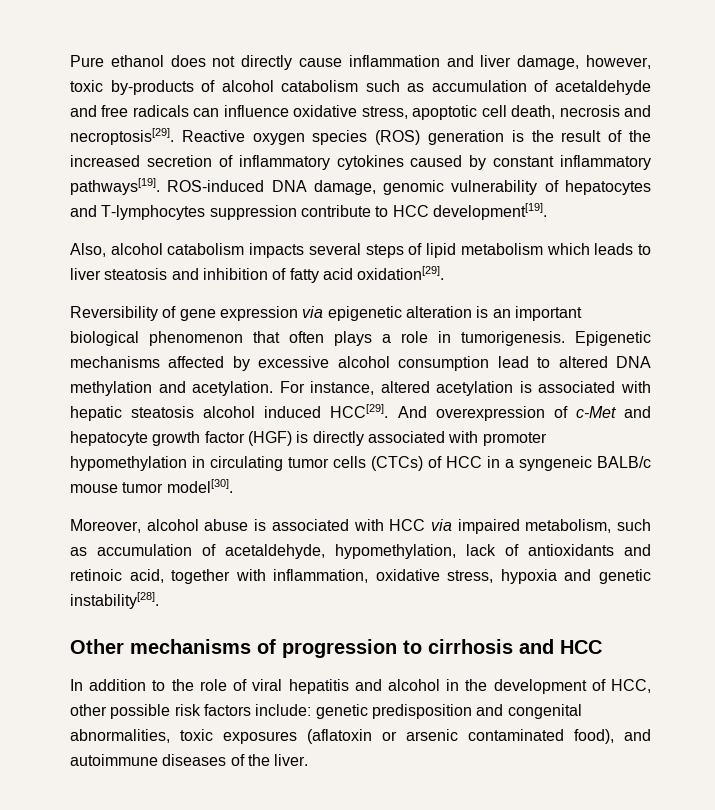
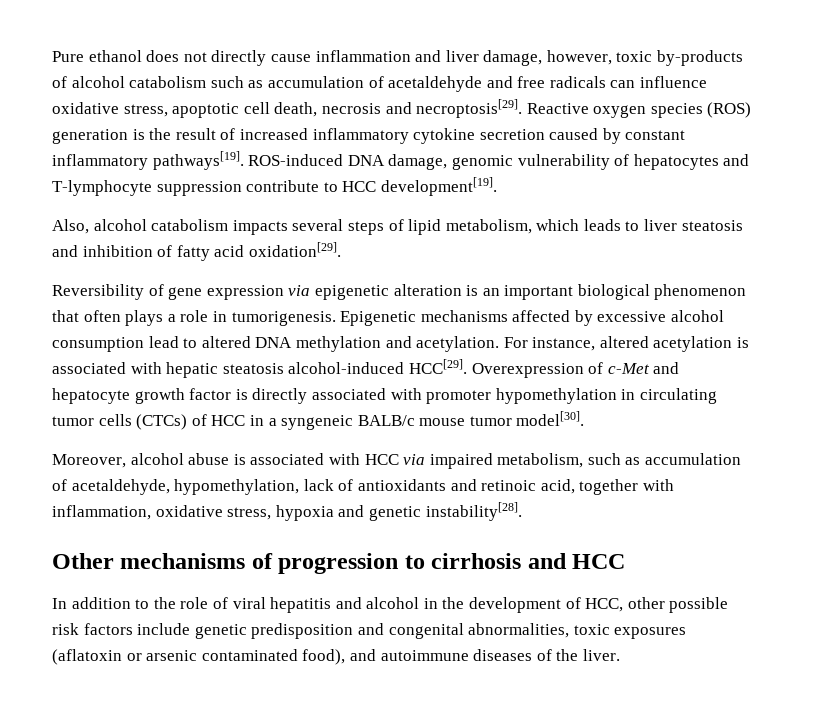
[629,130,651,142] [70,155,404,170] the increased secretion of inflammatory cytokines -> [239,128,545,144] increased inflammatory cytokine secretion
[101,205,206,220] T-lymphocytes -> [52,180,152,196] T-lymphocyte
[460,243,543,255] metabolism -> [445,219,532,234] metabolism,
[203,404,545,421] alcohol induced HCC[29]. And overexpression -> [288,359,584,378] alcohol-induced HCC[29]. Overexpression
[247,431,292,446] (HGF) -> (232, 394) none
[255,704,312,716] include: -> [137,623,191,635] include

